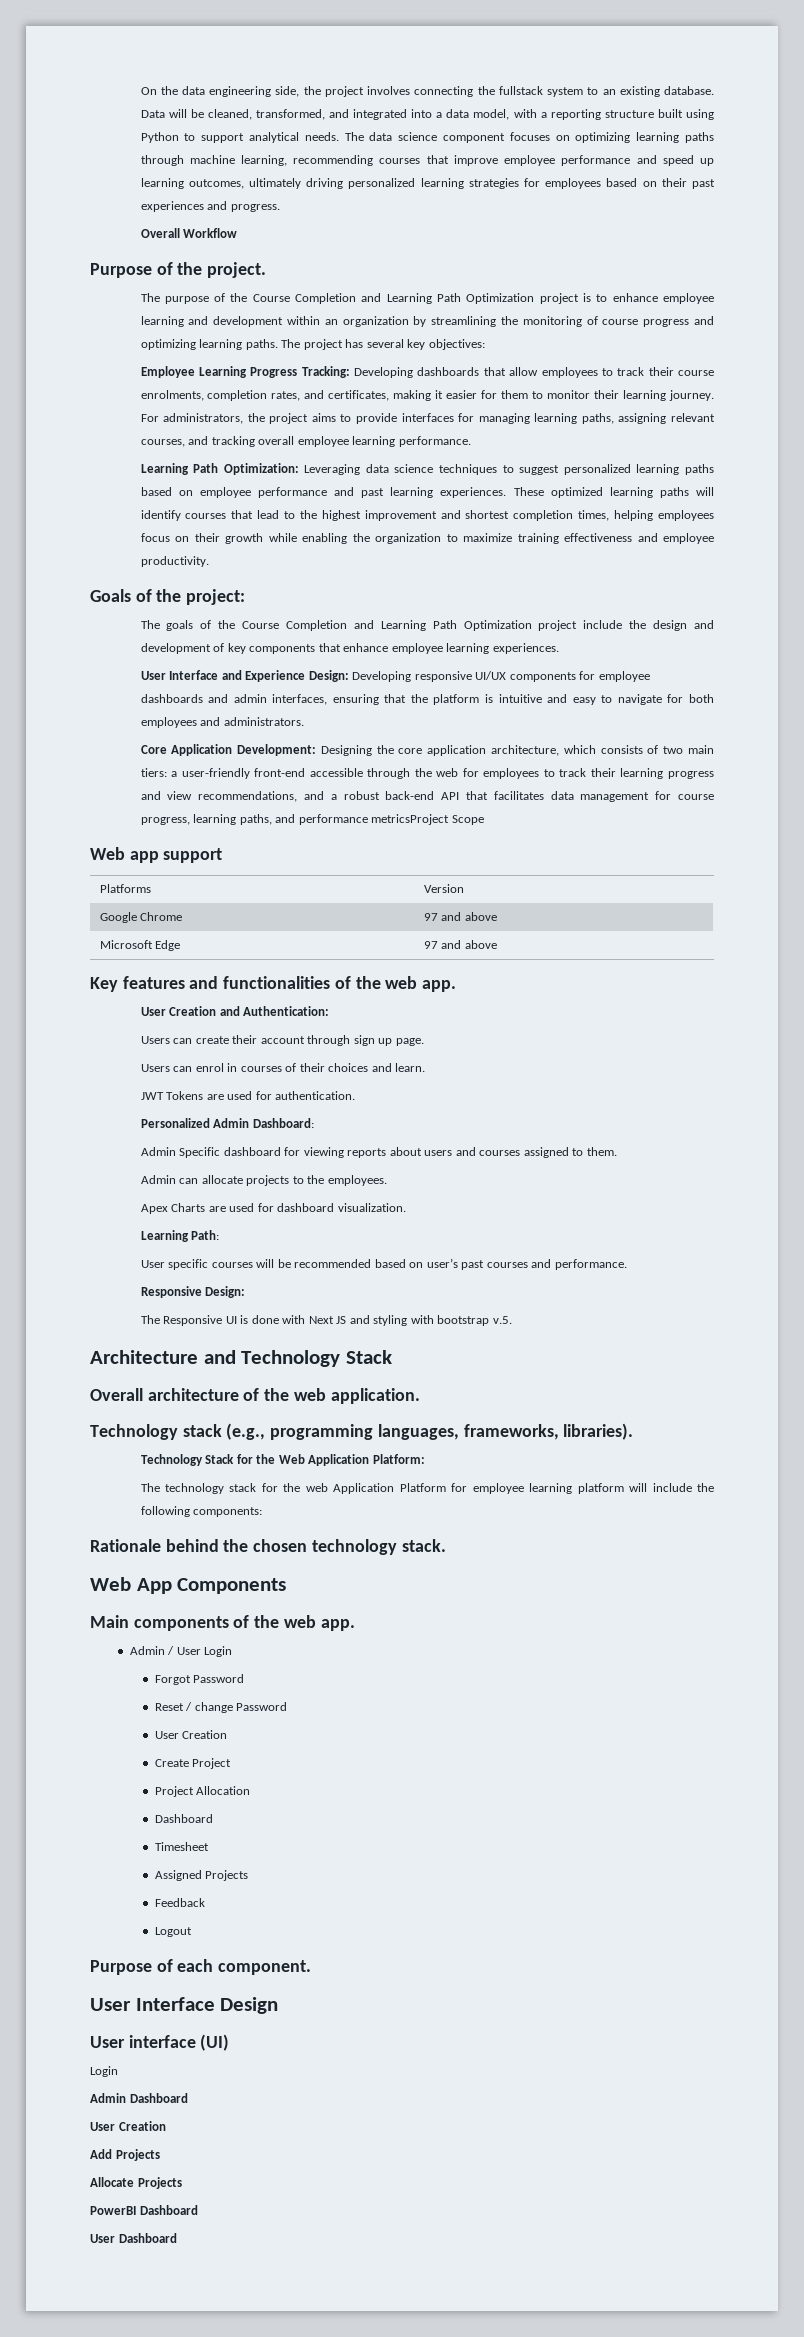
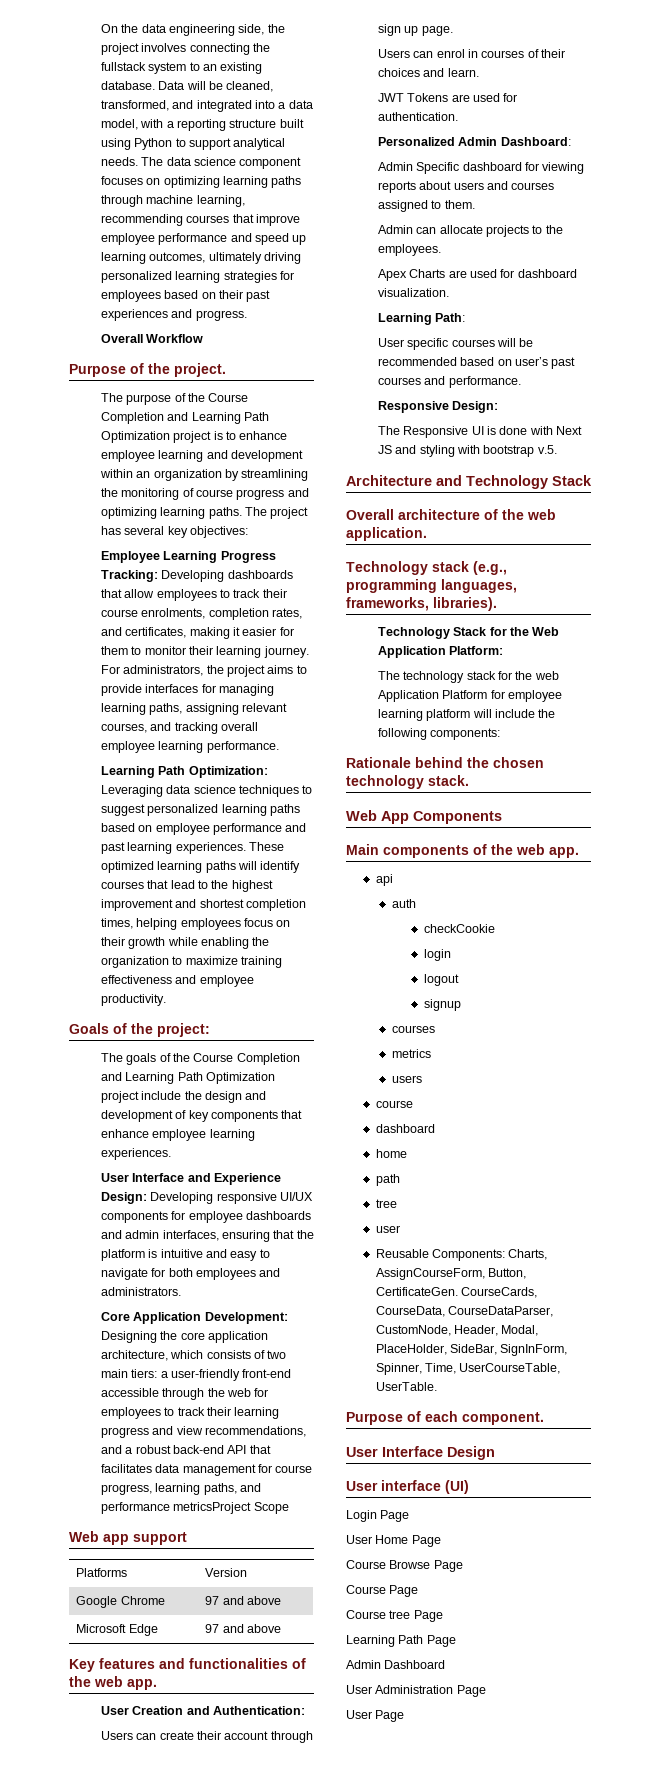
[129,1646,233,1657] [154,1674,245,1685] [154,1702,288,1713] [154,1730,228,1739] [154,1758,232,1769] [154,1786,251,1797] [154,1814,213,1823] [154,1842,209,1851] [154,1870,249,1881] [154,1898,205,1907] [154,1927,192,1937] Admin / User Login // Forgot Password // Reset / change Password // User Creation // Create Project // Project Allocation // Dashboard // Timesheet // Assigned Projects // Feedback // Logout -> [375,874,393,886] [391,899,416,908] [423,924,495,933] [423,949,451,961] [423,974,459,986] [423,999,461,1011] [391,1025,435,1033] [391,1049,431,1058] [391,1075,422,1083] [375,1100,413,1108] [375,1124,435,1133] [375,1149,407,1158] [375,1174,400,1186] [375,1199,397,1208] [375,1225,400,1233] [375,1249,548,1261] [375,1268,527,1280] [375,1287,538,1298] [375,1306,554,1317] [375,1325,539,1336] [375,1344,568,1356] [375,1363,561,1375] [375,1382,437,1391] api // auth // checkCookie // login // logout // signup // courses // metrics // users // course // dashboard // home // path // tree // user // Reusable Components: Charts, AssignCourseForm, Button, CertificateGen. CourseCards, CourseData, CourseDataParser, CustomNode, Header, Modal, PlaceHolder, SideBar, SignInForm, Spinner, Time, UserCourseTable, UserTable.
[90,2093,188,2103] [90,2121,166,2131] [90,2149,160,2161] [90,2177,182,2189] [90,2205,198,2215] [90,2233,177,2243] // Admin Dashboard // User Creation // Add Projects // Allocate Projects // PowerBI Dashboard // User Dashboard -> [380,1510,410,1522] [346,1535,441,1547] [346,1560,463,1572] [346,1585,419,1597] [346,1610,443,1622] [346,1635,456,1647] [346,1660,446,1669] [346,1685,486,1697] [346,1710,405,1722] Page // User Home Page // Course Browse Page // Course Page // Course tree Page // Learning Path Page // Admin Dashboard // User Administration Page // User Page

